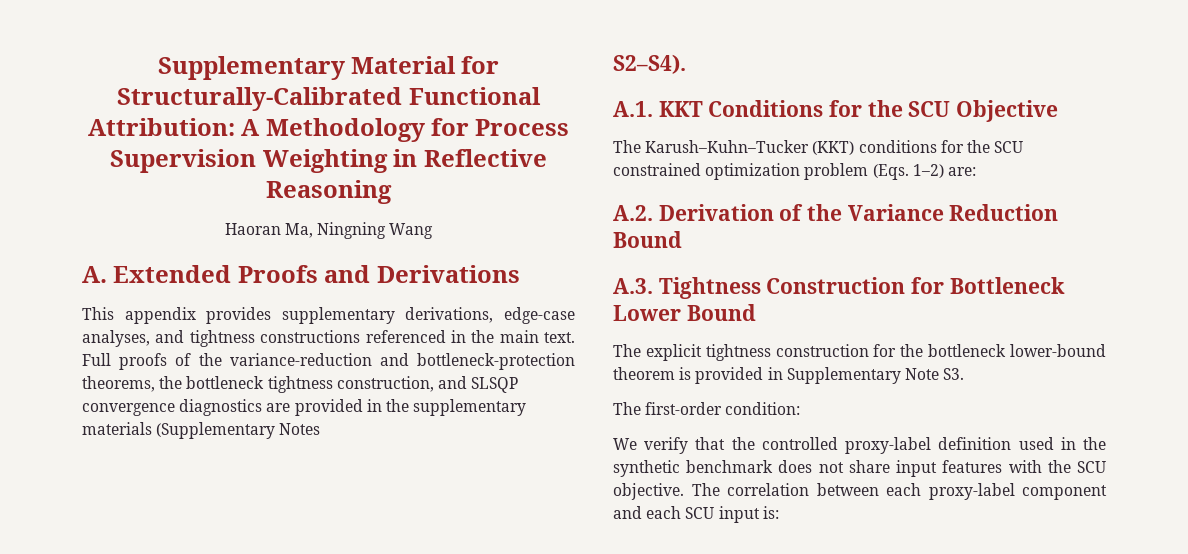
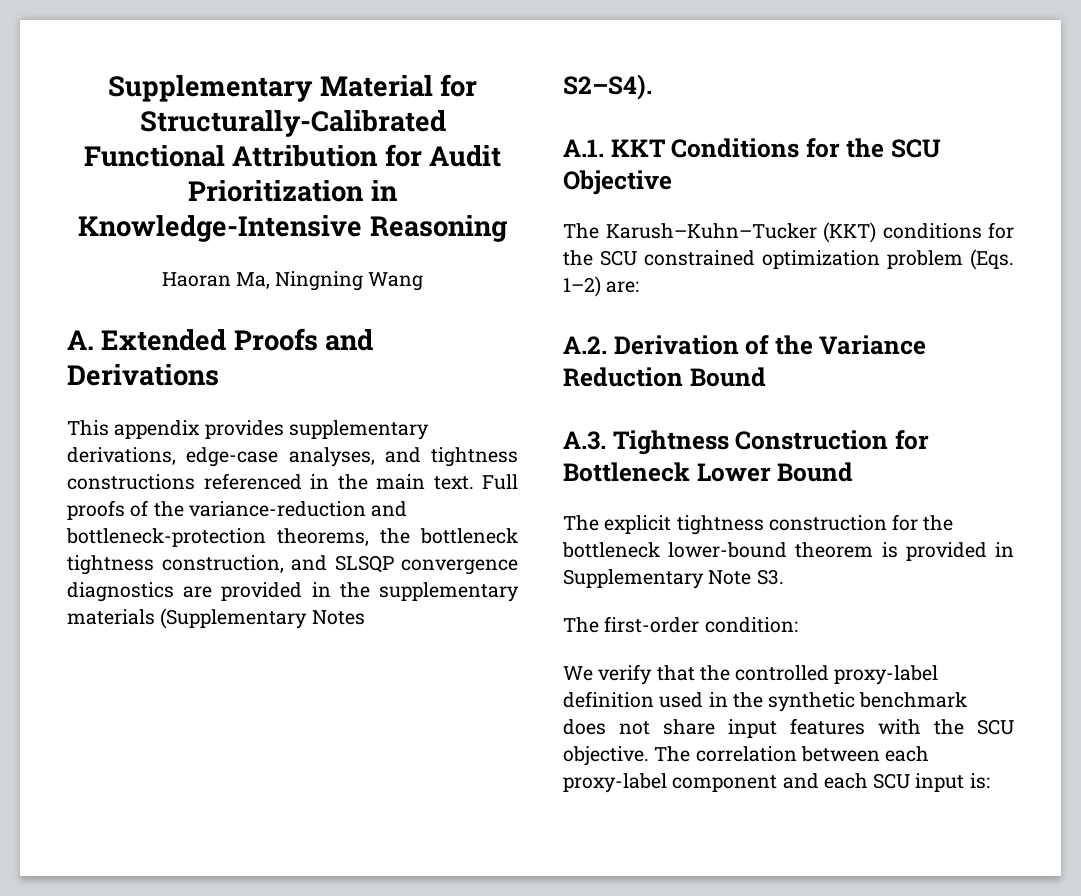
[87,118,570,142] [110,149,547,173] Attribution: A Methodology for Process Supervision Weighting in Reflective -> [232,144,502,167] [188,180,398,202] [78,215,363,242] Attribution for Audit Prioritization in Knowledge-Intensive

